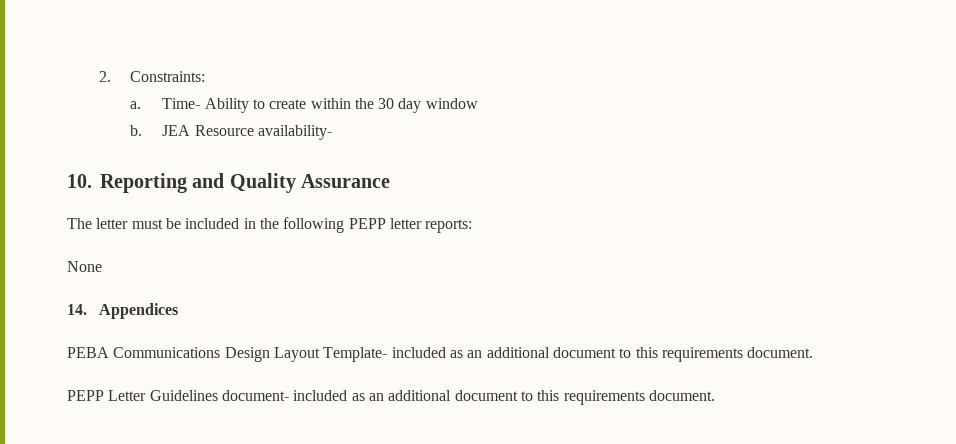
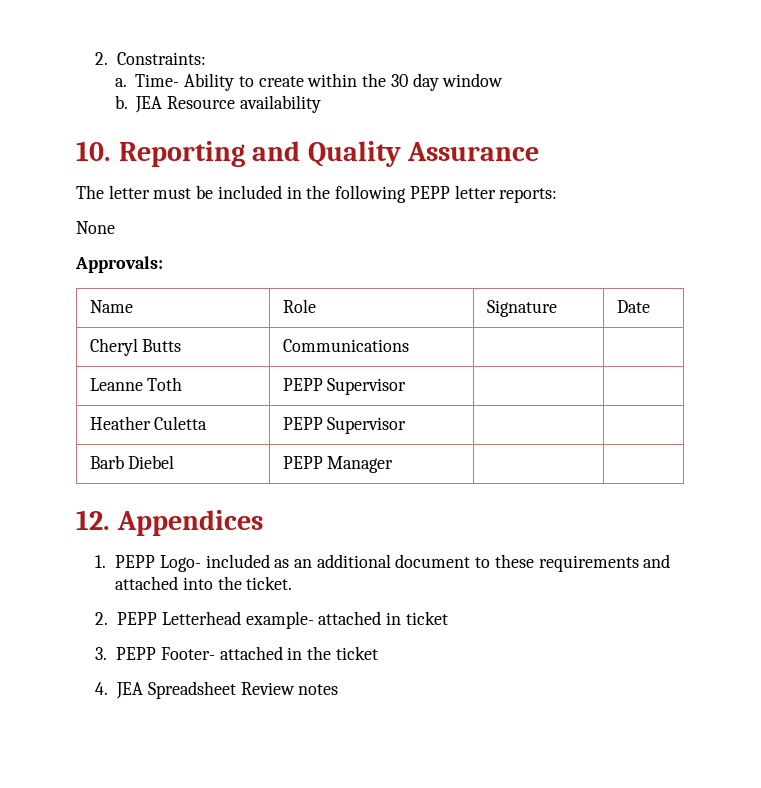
[257,125,332,140] availability- -> [239,95,321,113] availability
[67,303,178,319] [67,347,814,362] [67,390,715,405] 14. Appendices // PEBA Communications Design Layout Template- included as an additional document to this requirements document. // PEPP Letter Guidelines document- included as an additional document to this requirements document. -> [75,256,163,273] [89,300,133,313] [282,299,316,313] [486,300,557,317] [616,300,650,313] [89,338,182,356] [282,339,409,352] [89,377,183,391] [282,378,407,395] [89,416,208,430] [282,417,407,434] [89,455,175,469] [282,456,394,473] [76,510,263,536] [95,554,671,572] [115,576,293,590] [95,611,448,629] [95,646,378,660] [95,681,339,699] Approvals: // Name | Role | Signature | Date // Cheryl Butts | Communications | | // Leanne Toth | PEPP Supervisor | | // Heather Culetta | PEPP Supervisor | | // Barb Diebel | PEPP Manager | | // 12. Appendices // 1. PEPP Logo- included as an additional document to these requirements and attached into the ticket. // 2. PEPP Letterhead example- attached in ticket // 3. PEPP Footer- attached in the ticket // 4. JEA Spreadsheet Review notes

